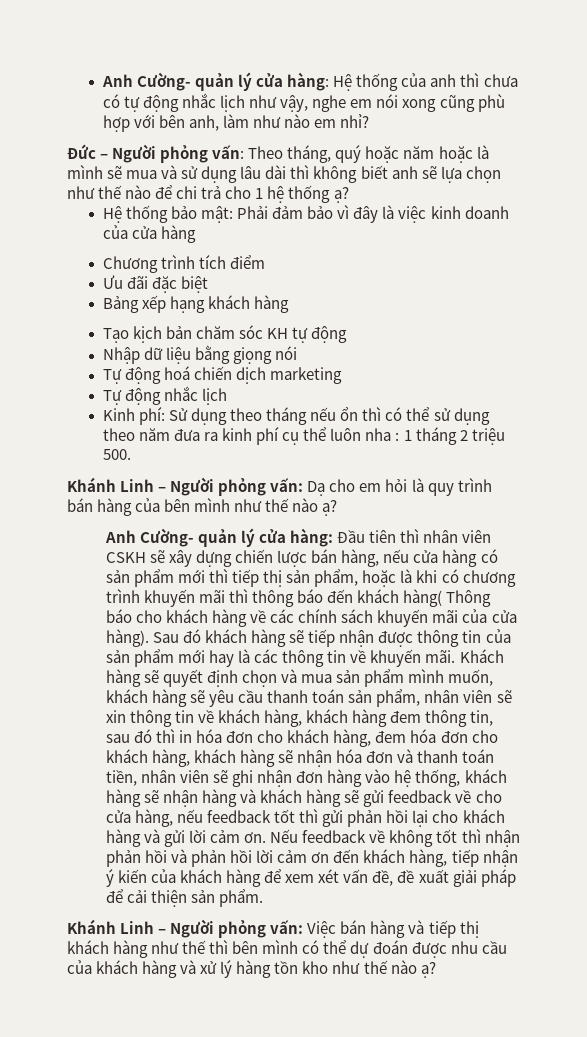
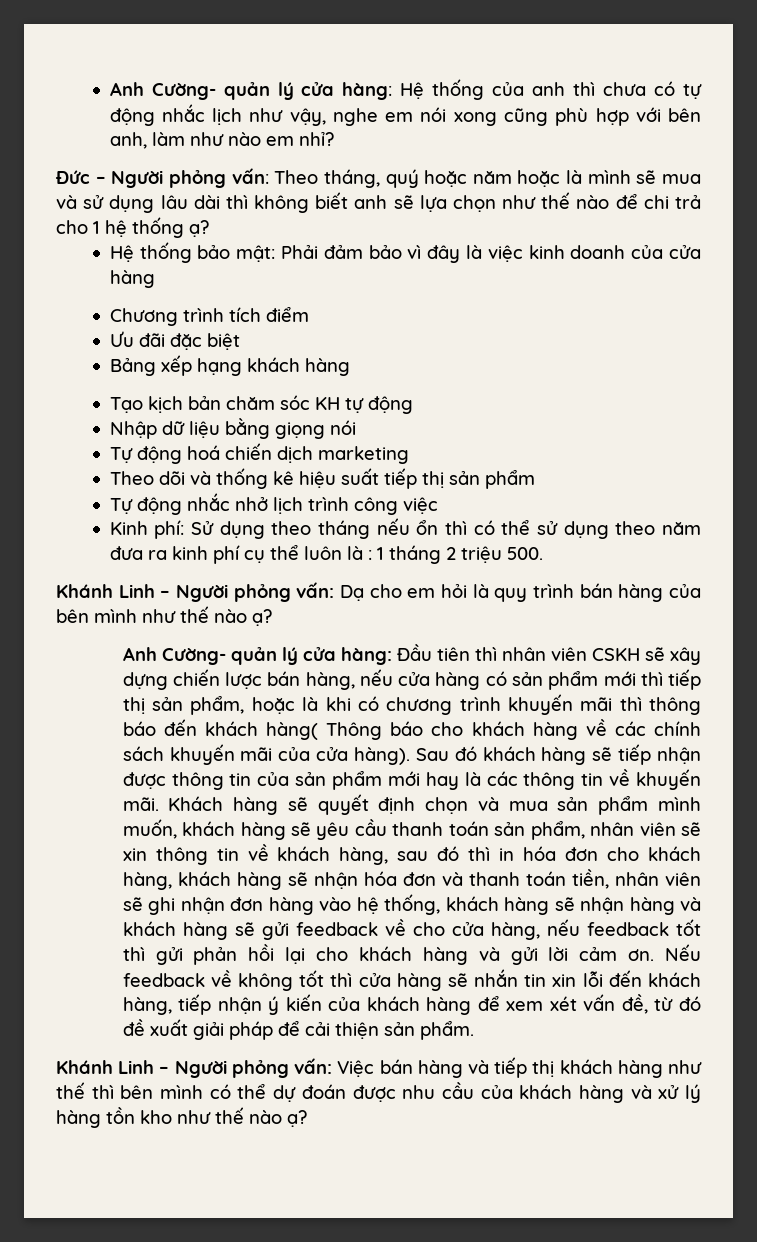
(343, 375) none -> [109,468,535,489] // Theo dõi và thống kê hiệu suất tiếp thị sản phẩm
[202,388,228,405] lịch -> [234,497,438,515] nhở lịch trình công việc
[365,428,392,441] nha -> [346,546,363,560] là
[306,709,494,727] khách hàng đem thông tin, -> (389, 856) none
[375,729,498,743] [105,749,190,767] đem hóa đơn cho khách hàng, -> (172, 881) none
[484,830,520,847] [105,849,330,867] nhận phản hồi và phản hồi lời cảm ơn -> [358,969,603,991] cửa hàng sẽ nhắn tin xin lỗi
(394, 878) none -> [654,996,702,1011] từ đó

